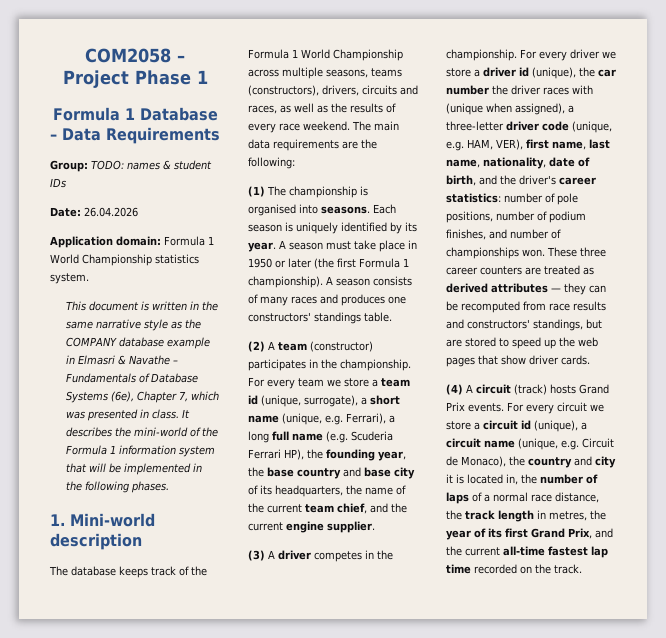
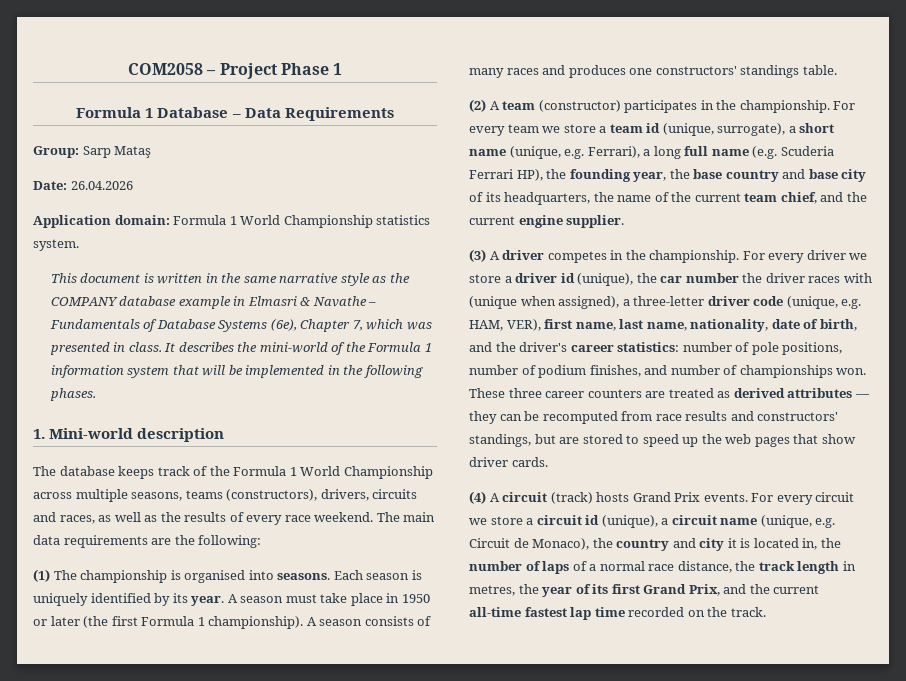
[91,160,212,170] [50,178,66,188] TODO: names & student IDs -> [82,146,152,158] Sarp Mataş

